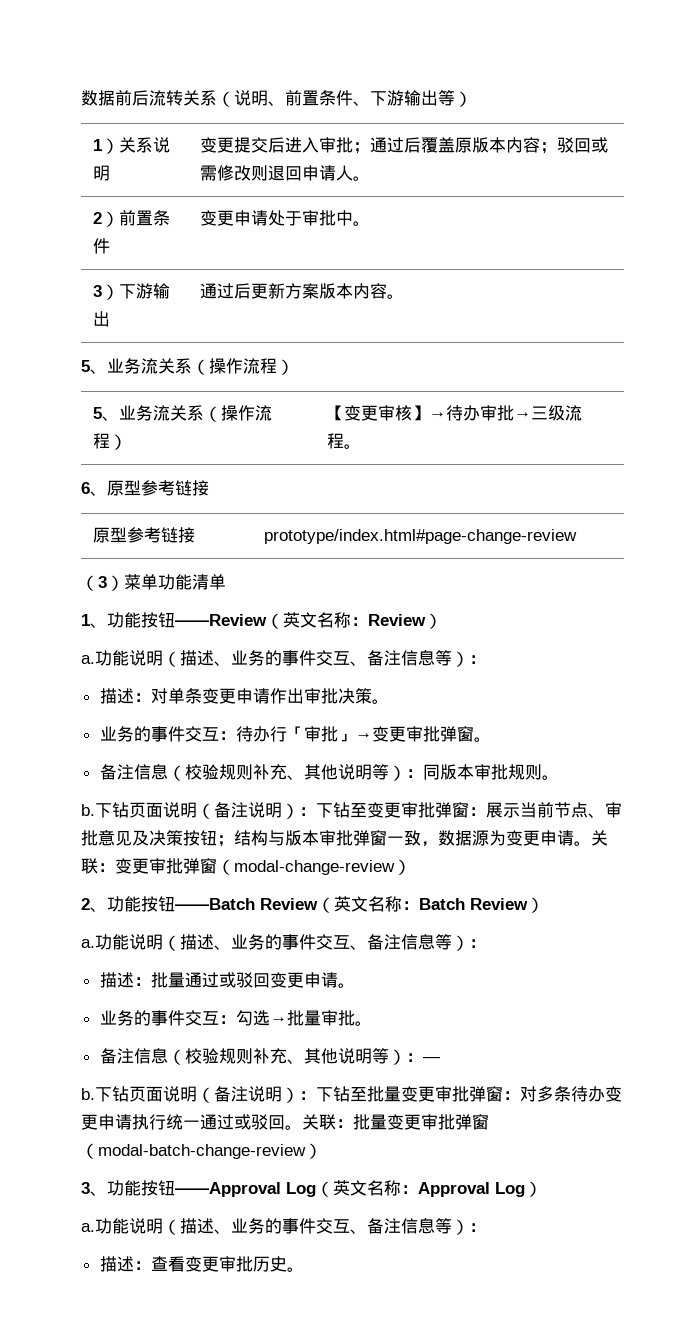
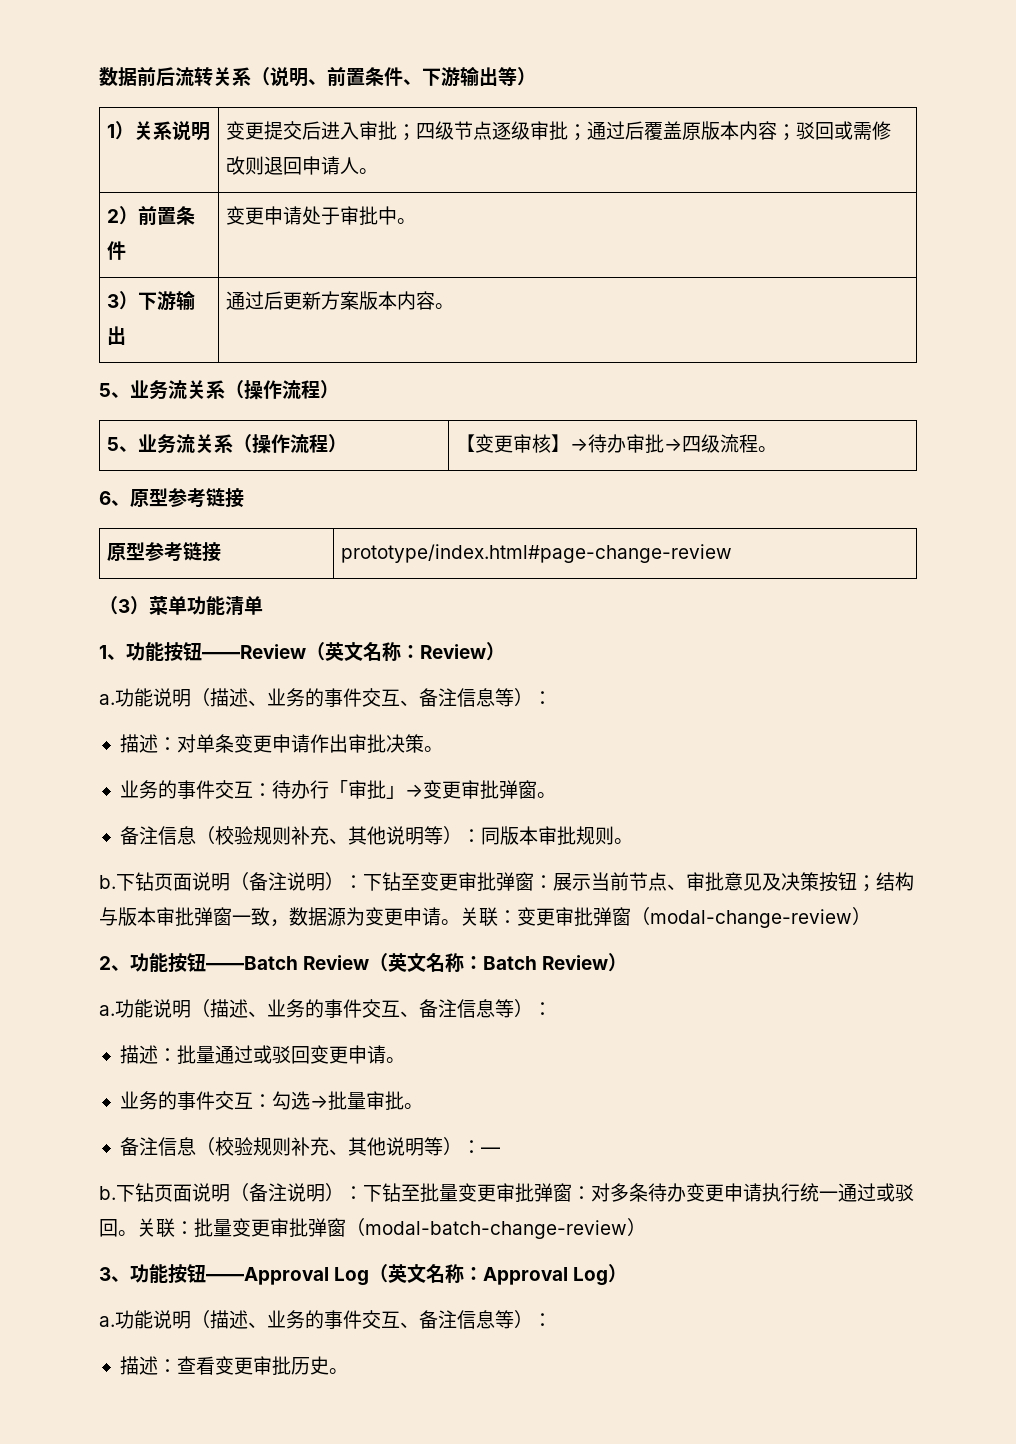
(370, 148) none -> [416,121,588,141] 四级节点逐级审批；
[530,406,548,420] 三 -> [682,436,702,452] 四

